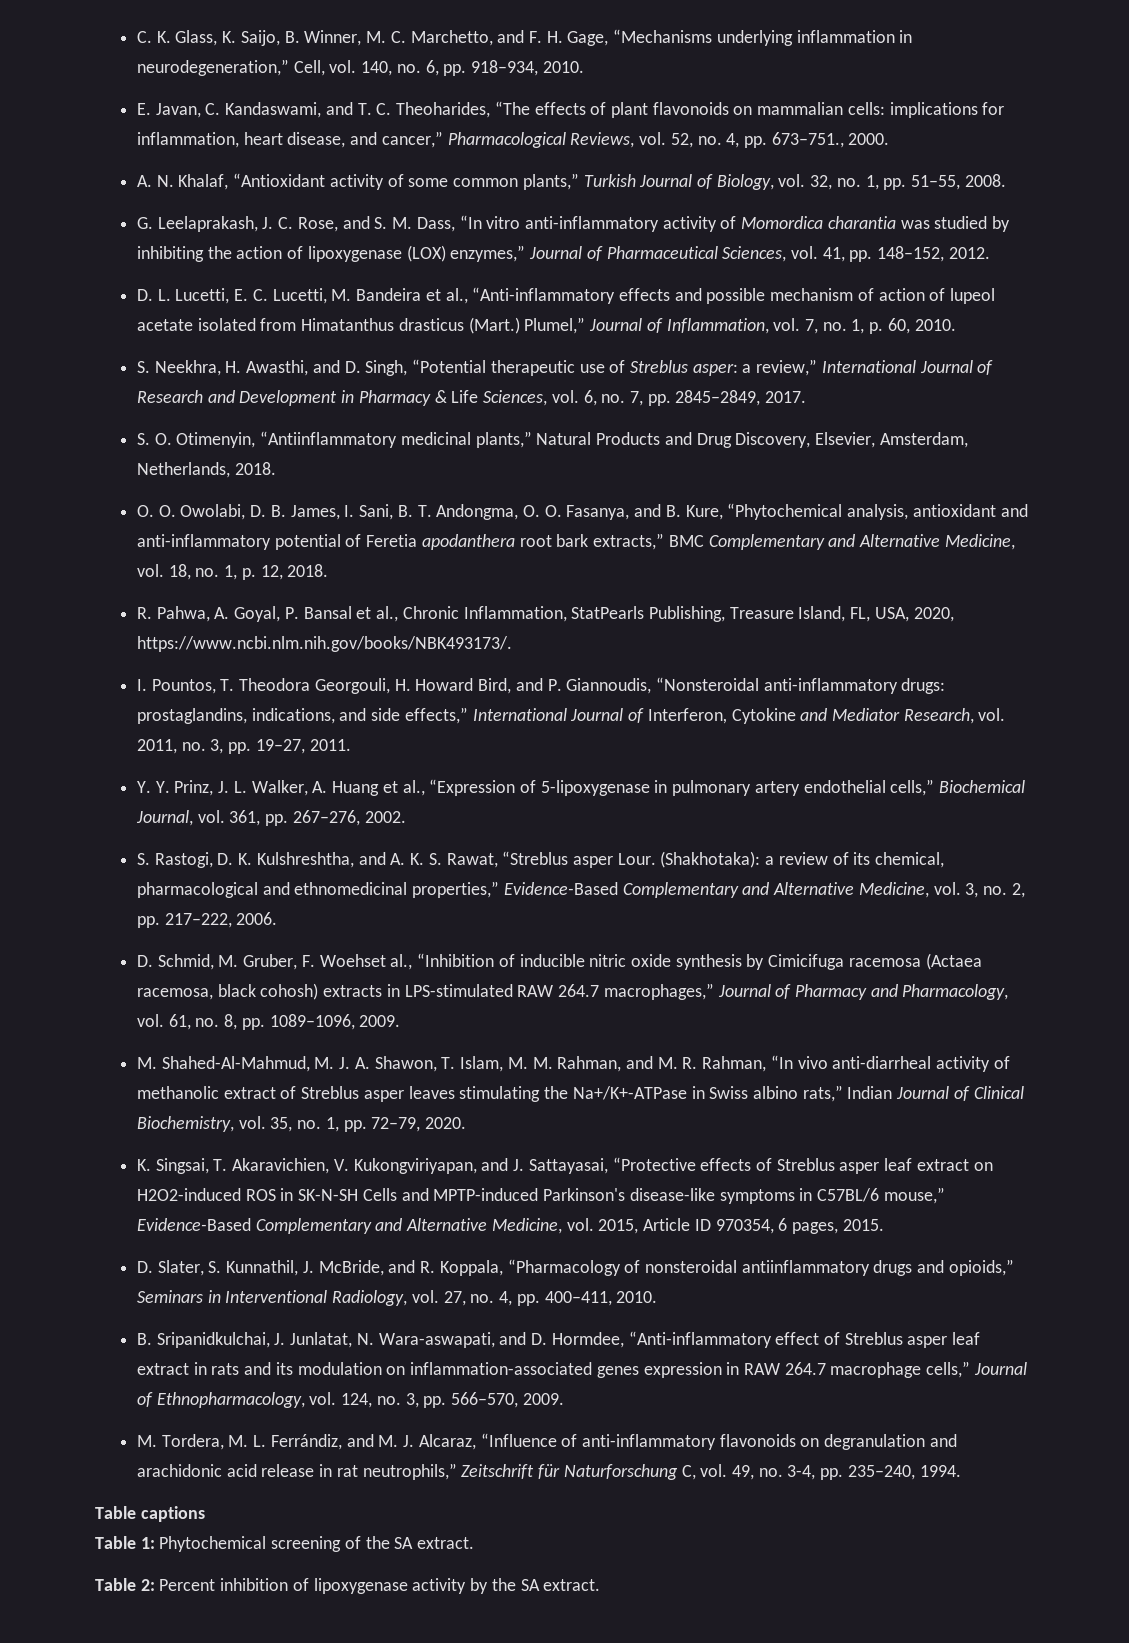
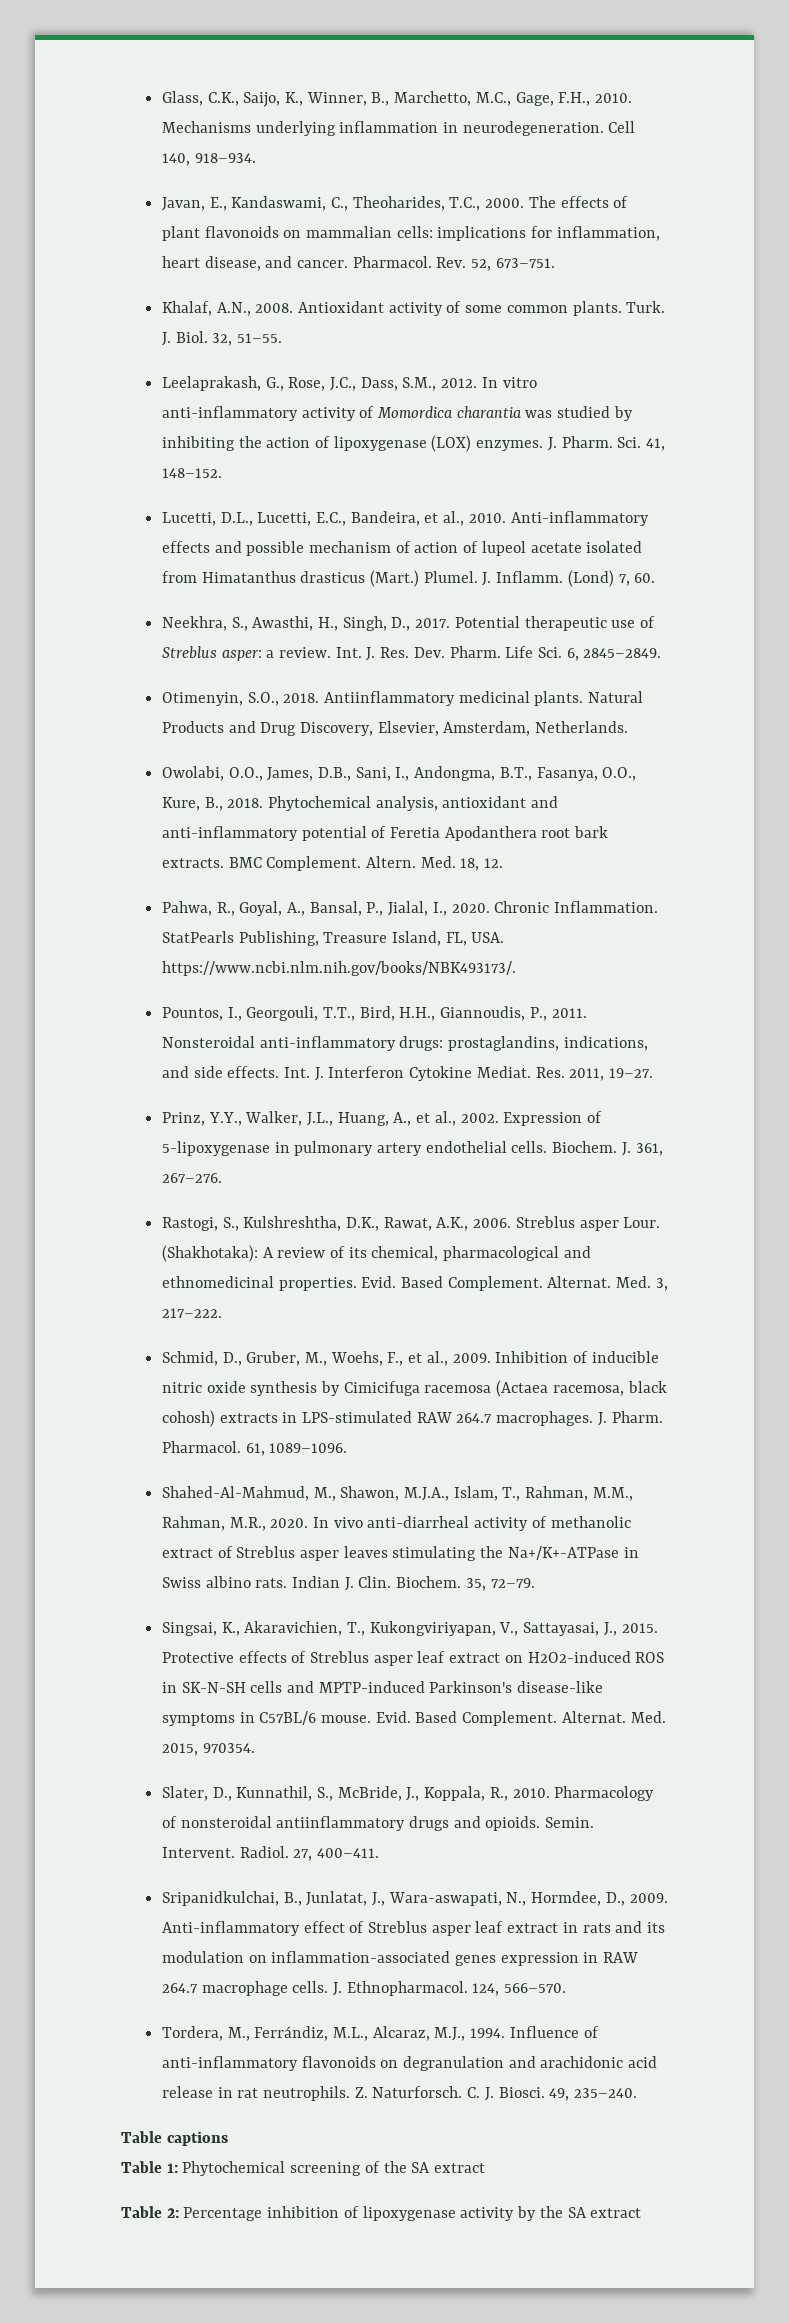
[137,29,913,46] [137,59,584,76] [137,101,530,118] C. K. Glass, K. Saijo, B. Winner, M. C. Marchetto, and F. H. Gage, “Mechanisms underlying inflammation in neurodegeneration,” Cell, vol. 140, no. 6, pp. 918–934, 2010. // E. Javan, C. Kandaswami, and T. C. Theoharides, “The -> [161,91,633,107] [161,121,636,136] [161,153,256,166] [161,196,556,211] Glass, C.K., Saijo, K., Winner, B., Marchetto, M.C., Gage, F.H., 2010. Mechanisms underlying inflammation in neurodegeneration. Cell 140, 918–934. // Javan, E., Kandaswami, C., Theoharides, T.C., 2000. The
[381,131,890,148] [137,173,1006,190] [137,215,482,232] cancer,” Pharmacological Reviews, vol. 52, no. 4, pp. 673–751., 2000. // A. N. Khalaf, “Antioxidant activity of some common plants,” Turkish Journal of Biology, vol. 32, no. 1, pp. 51–55, 2008. // G. Leelaprakash, J. C. Rose, and S. M. Dass, “In -> [296,256,555,271] [161,301,666,316] [161,331,282,346] [161,376,498,391] cancer. Pharmacol. Rev. 52, 673–751. // Khalaf, A.N., 2008. Antioxidant activity of some common plants. Turk. J. Biol. 32, 51–55. // Leelaprakash, G., Rose, J.C., Dass, S.M., 2012. In
[450,245,990,262] [137,287,616,304] enzymes,” Journal of Pharmaceutical Sciences, vol. 41, pp. 148–152, 2012. // D. L. Lucetti, E. C. Lucetti, M. Bandeira et al., “Anti-inflammatory -> [476,436,666,451] [161,468,222,478] [161,511,649,526] enzymes. J. Pharm. Sci. 41, 148–152. // Lucetti, D.L., Lucetti, E.C., Bandeira, et al., 2010. Anti-inflammatory
[524,317,956,334] [137,359,487,376] Plumel,” Journal of Inflammation, vol. 7, no. 1, p. 60, 2010. // S. Neekhra, H. Awasthi, and D. Singh, “Potential -> [423,570,656,587] [161,616,520,631] Plumel. J. Inflamm. (Lond) 7, 60. // Neekhra, S., Awasthi, H., Singh, D., 2017. Potential
[756,359,994,376] [137,390,807,406] [137,431,532,448] review,” International Journal of Research and Development in Pharmacy & Life Sciences, vol. 6, no. 7, pp. 2845–2849, 2017. // S. O. Otimenyin, “Antiinflammatory medicinal plants,” -> [278,646,662,661] [161,691,584,706] review. Int. J. Res. Dev. Pharm. Life Sci. 6, 2845–2849. // Otimenyin, S.O., 2018. Antiinflammatory medicinal plants.
[137,462,276,478] [137,503,843,520] Netherlands, 2018. // O. O. Owolabi, D. B. James, I. Sani, B. T. Andongma, O. O. Fasanya, and B. Kure, “Phytochemical -> [535,721,629,733] [161,766,637,781] [161,796,371,811] Netherlands. // Owolabi, O.O., James, D.B., Sani, I., Andongma, B.T., Fasanya, O.O., Kure, B., 2018. Phytochemical
[421,534,515,550] apodanthera -> [444,826,537,841] Apodanthera
[593,533,1015,550] [137,564,329,580] [137,606,567,622] extracts,” BMC Complementary and Alternative Medicine, vol. 18, no. 1, p. 12, 2018. // R. Pahwa, A. Goyal, P. Bansal et al., Chronic Inflammation, -> [161,856,504,871] [161,901,659,916] extracts. BMC Complement. Altern. Med. 18, 12. // Pahwa, R., Goyal, A., Bansal, P., Jialal, I., 2020. Chronic Inflammation.
[874,607,954,622] USA, 2020, -> [471,932,505,943] USA.
[137,677,759,694] I. Pountos, T. Theodora Georgouli, H. Howard Bird, and P. Giannoudis, “Nonsteroidal -> [161,1006,587,1021] [161,1036,255,1048] Pountos, I., Georgouli, T.T., Bird, H.H., Giannoudis, P., 2011. Nonsteroidal
[404,707,1006,724] [137,739,351,754] [137,779,516,796] effects,” International Journal of Interferon, Cytokine and Mediator Research, vol. 2011, no. 3, pp. 19–27, 2011. // Y. Y. Prinz, J. L. Walker, A. Huang et al., “Expression -> [227,1066,654,1081] [161,1111,583,1126] effects. Int. J. Interferon Cytokine Mediat. Res. 2011, 19–27. // Prinz, Y.Y., Walker, J.L., Huang, A., et al., 2002. Expression
[890,779,1026,796] [136,810,406,826] [137,851,569,868] cells,” Biochemical Journal, vol. 361, pp. 267–276, 2002. // S. Rastogi, D. K. Kulshreshtha, and A. K. S. Rawat, “Streblus -> [511,1141,663,1156] [161,1173,222,1183] [161,1216,575,1231] cells. Biochem. J. 361, 267–276. // Rastogi, S., Kulshreshtha, D.K., Rawat, A.K., 2006. Streblus
[765,856,775,865] a -> [262,1247,274,1258] A
[412,881,1025,898] [137,912,278,928] [137,953,495,970] properties,” Evidence-Based Complementary and Alternative Medicine, vol. 3, no. 2, pp. 217–222, 2006. // D. Schmid, M. Gruber, F. Woehset al., “Inhibition -> [278,1276,668,1291] [161,1308,222,1318] [161,1351,569,1366] properties. Evid. Based Complement. Alternat. Med. 3, 217–222. // Schmid, D., Gruber, M., Woehs, F., et al., 2009. Inhibition
[603,983,1009,1000] [137,1014,401,1030] [137,1055,793,1072] macrophages,” Journal of Pharmacy and Pharmacology, vol. 61, no. 8, pp. 1089–1096, 2009. // M. Shahed-Al-Mahmud, M. J. A. Shawon, T. Islam, M. M. Rahman, and M. R. Rahman, “In -> [496,1411,663,1426] [161,1441,348,1456] [161,1486,633,1501] [161,1516,329,1531] macrophages. J. Pharm. Pharmacol. 61, 1089–1096. // Shahed-Al-Mahmud, M., Shawon, M.J.A., Islam, T., Rahman, M.M., Rahman, M.R., 2020. In
[802,1085,1024,1102] [137,1116,467,1132] [137,1157,696,1174] rats,” Indian Journal of Clinical Biochemistry, vol. 35, no. 1, pp. 72–79, 2020. // K. Singsai, T. Akaravichien, V. Kukongviriyapan, and J. Sattayasai, “Protective -> [255,1576,535,1591] [161,1621,658,1636] [161,1652,234,1663] rats. Indian J. Clin. Biochem. 35, 72–79. // Singsai, K., Akaravichien, T., Kukongviriyapan, V., Sattayasai, J., 2015. Protective
[362,1188,397,1201] Cells -> [250,1681,283,1693] cells
[883,1187,945,1204] [137,1218,884,1234] [137,1259,621,1276] mouse,” Evidence-Based Complementary and Alternative Medicine, vol. 2015, Article ID 970354, 6 pages, 2015. // D. Slater, S. Kunnathil, J. McBride, and R. Koppala, “Pharmacology -> [320,1711,666,1726] [161,1743,255,1756] [161,1786,655,1801] mouse. Evid. Based Complement. Alternat. Med. 2015, 970354. // Slater, D., Kunnathil, S., McBride, J., Koppala, R., 2010. Pharmacology
[948,1259,1014,1276] [137,1290,658,1306] [137,1331,772,1348] opioids,” Seminars in Interventional Radiology, vol. 27, no. 4, pp. 400–411, 2010. // B. Sripanidkulchai, J. Junlatat, N. Wara-aswapati, and D. Hormdee, “Anti-inflammatory -> [485,1816,595,1831] [161,1846,379,1861] [161,1891,668,1906] [161,1921,300,1936] opioids. Semin. Intervent. Radiol. 27, 400–411. // Sripanidkulchai, B., Junlatat, J., Wara-aswapati, N., Hormdee, D., 2009. Anti-inflammatory
[926,1361,1027,1378] [137,1392,564,1408] [137,1433,557,1450] cells,” Journal of Ethnopharmacology, vol. 124, no. 3, pp. 566–570, 2009. // M. Tordera, M. L. Ferrándiz, and M. J. Alcaraz, “Influence -> [292,1981,567,1996] [161,2026,579,2041] cells. J. Ethnopharmacol. 124, 566–570. // Tordera, M., Ferrándiz, M.L., Alcaraz, M.J., 1994. Influence
[362,1463,961,1480] neutrophils,” Zeitschrift für Naturforschung C, vol. 49, no. 3-4, pp. 235–240, 1994. -> [262,2086,638,2101] neutrophils. Z. Naturforsch. C. J. Biosci. 49, 235–240.
[417,1537,475,1549] extract. -> [434,2163,486,2173] extract
[159,1579,216,1591] Percent -> [183,2207,263,2221] Percentage
[543,1579,601,1591] extract. -> [590,2208,642,2218] extract

